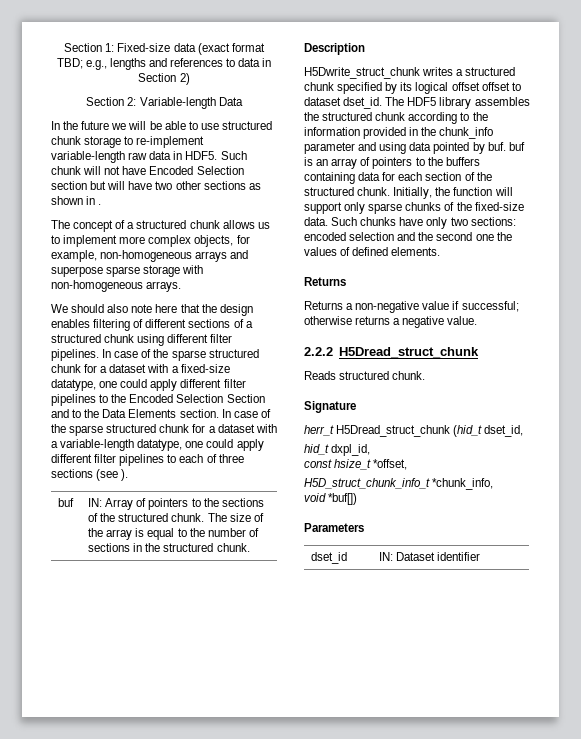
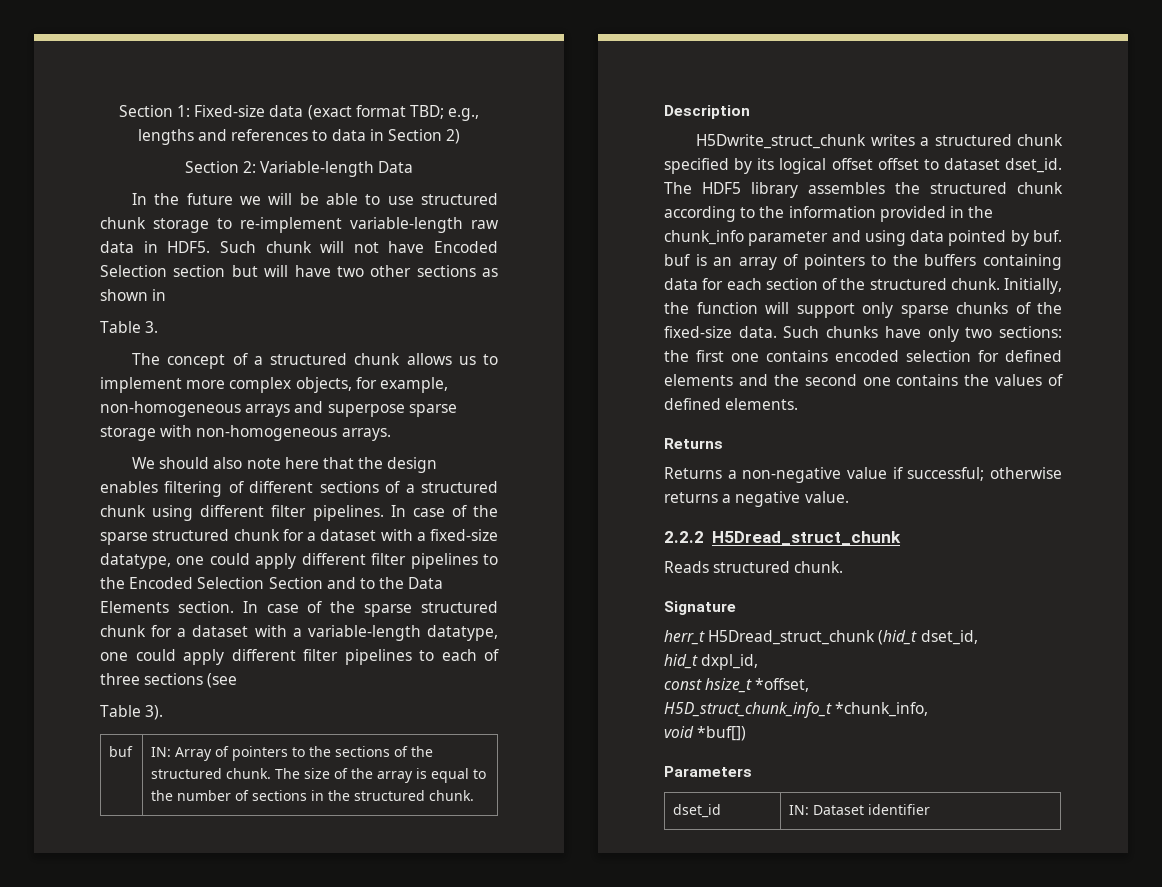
[98,204,102,205] . -> [100,321,159,333] // Table 3.
[121,469,129,481] ). -> [100,705,164,720] // Table 3).
[304,232,395,241] encoded selection -> [664,350,1062,362] [664,374,733,386] the first one contains encoded selection for defined elements
(494, 237) none -> [896,374,959,386] contains

